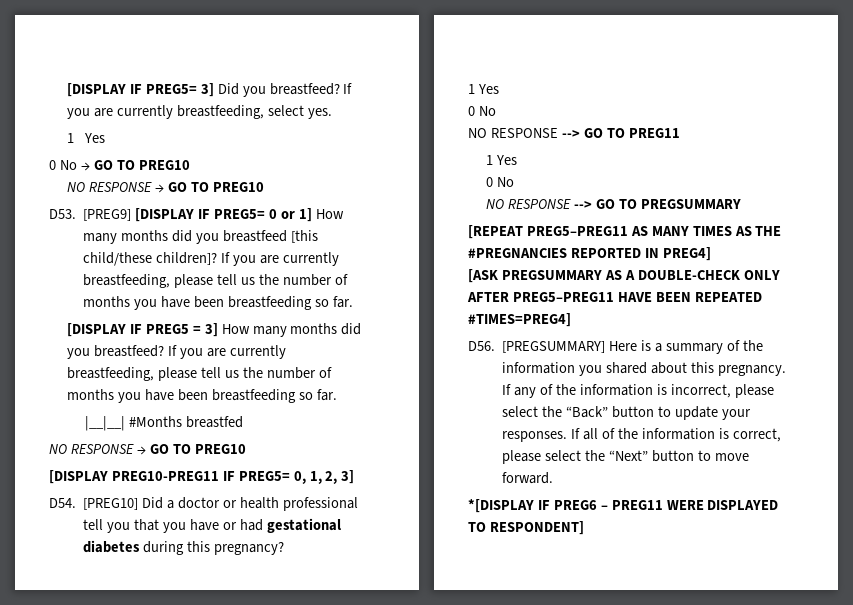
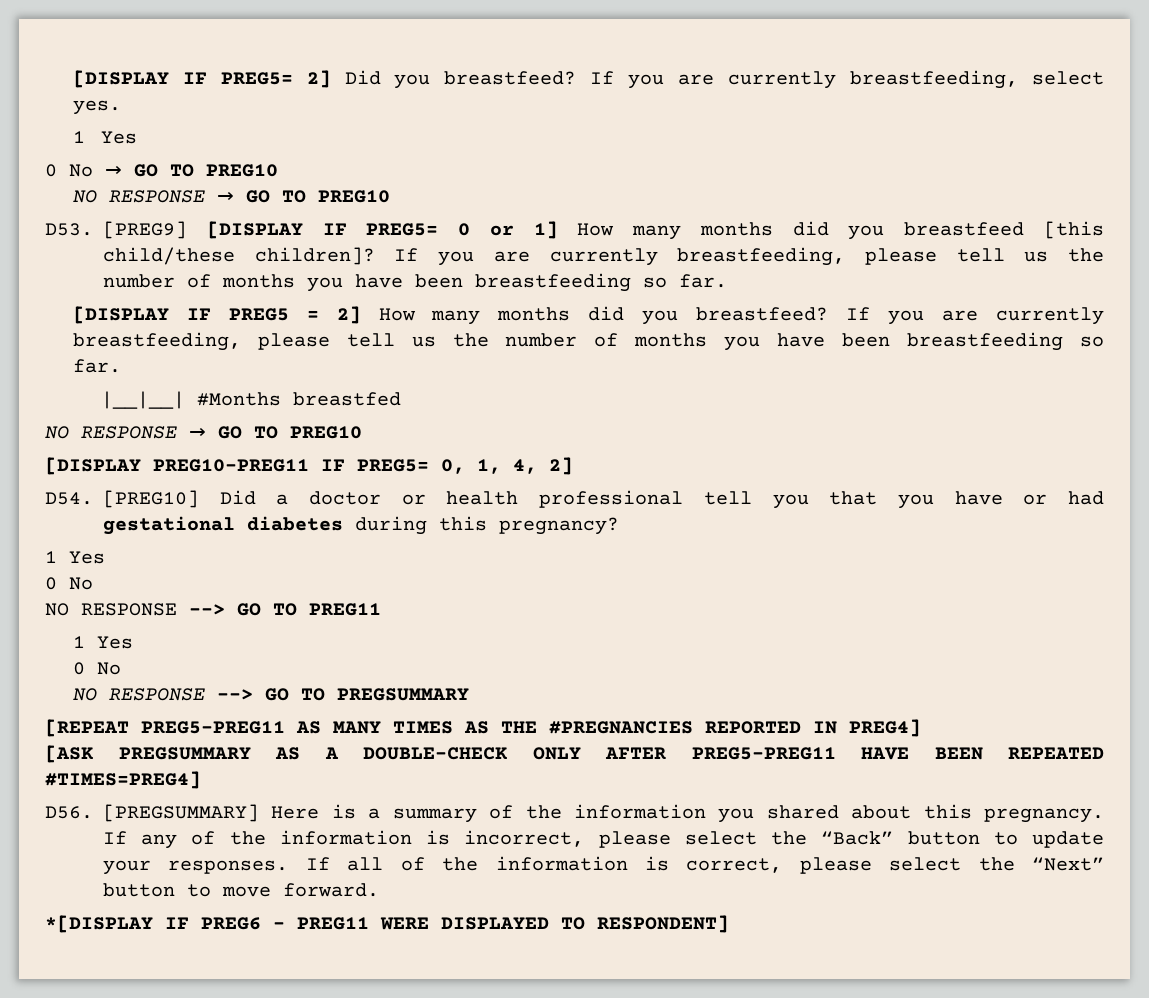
[67,83,214,97] [DISPLAY IF PREG5= 3] -> [72,70,331,88] [DISPLAY IF PREG5= 2]
[204,323,218,337] 3] -> [336,306,361,324] 2]
[325,470,355,484] 2, 3] -> [513,457,573,475] 4, 2]

